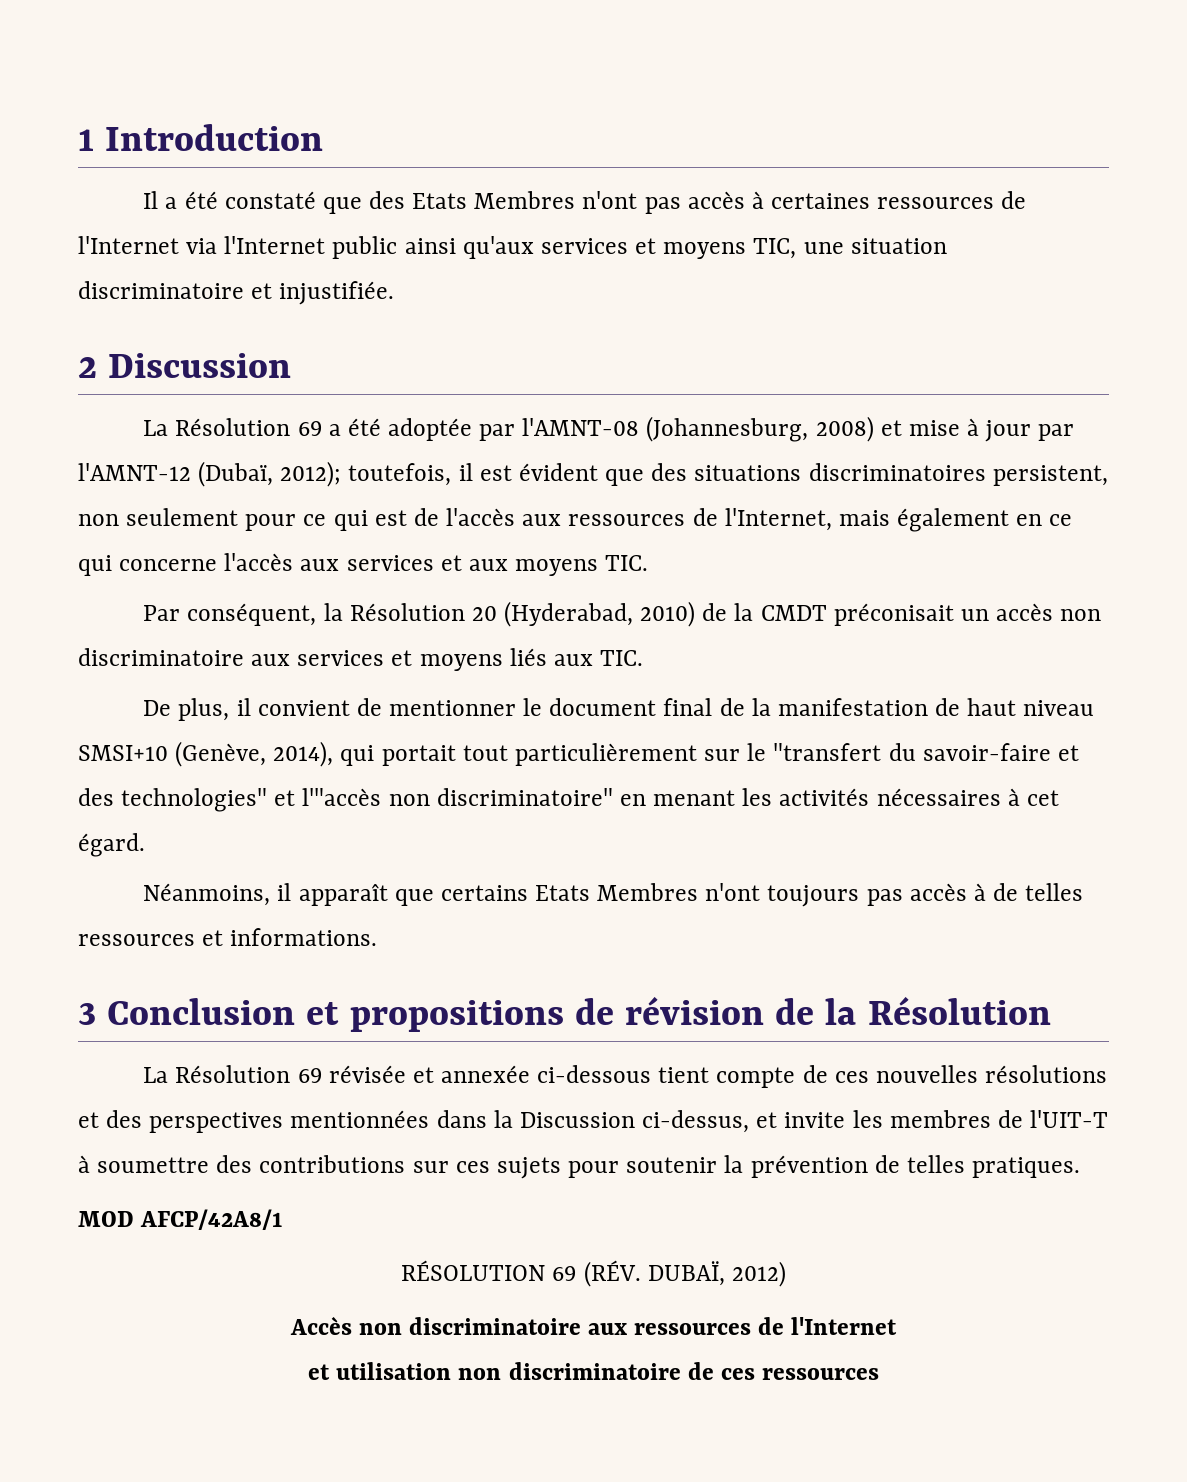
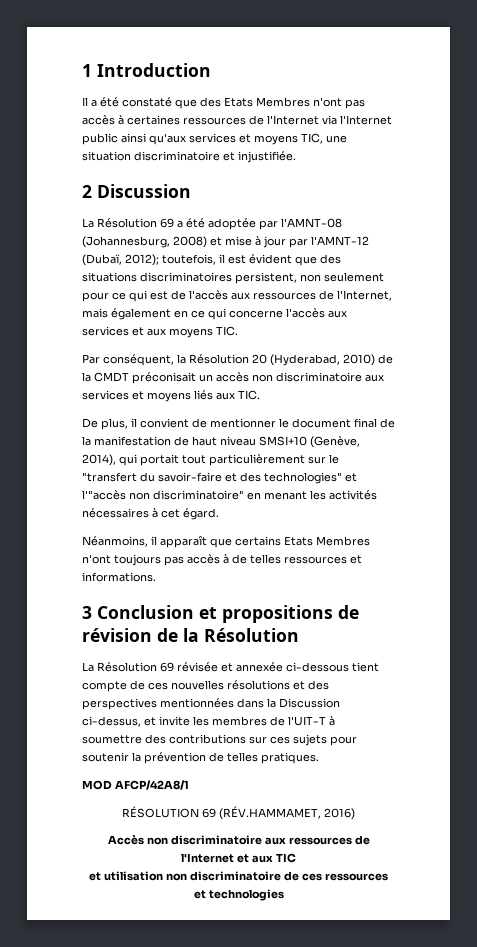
[583,1260,786,1287] (RÉV. DUBAÏ, 2012) -> [219,806,355,820] (RÉV.HAMMAMET, 2016)
(898, 1326) none -> [237,853,296,863] et aux TIC
(879, 1374) none -> [193,889,284,901] et technologies

